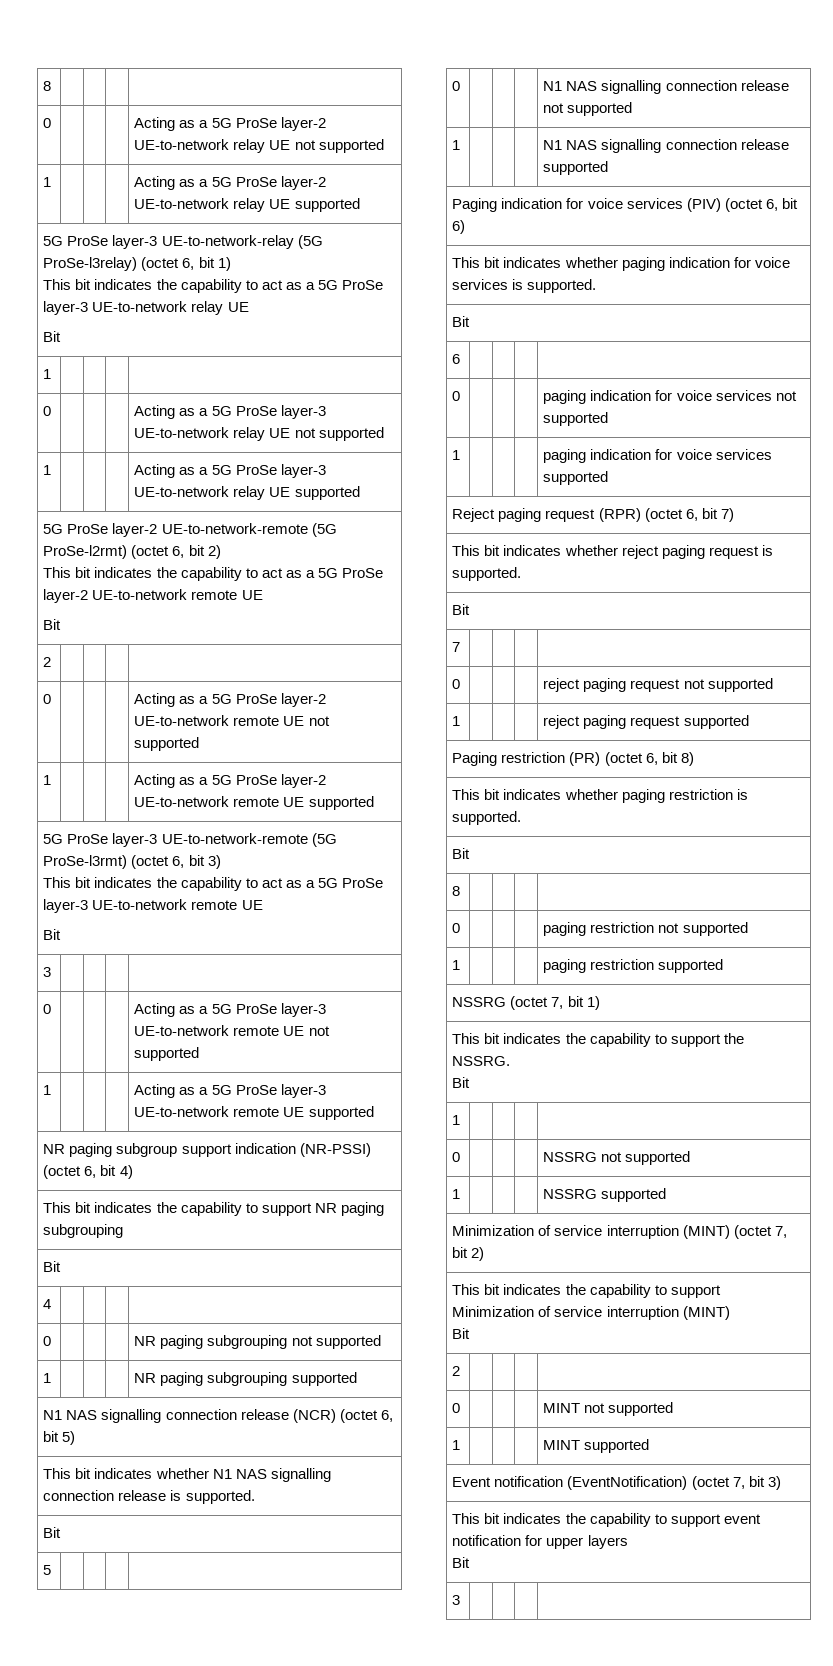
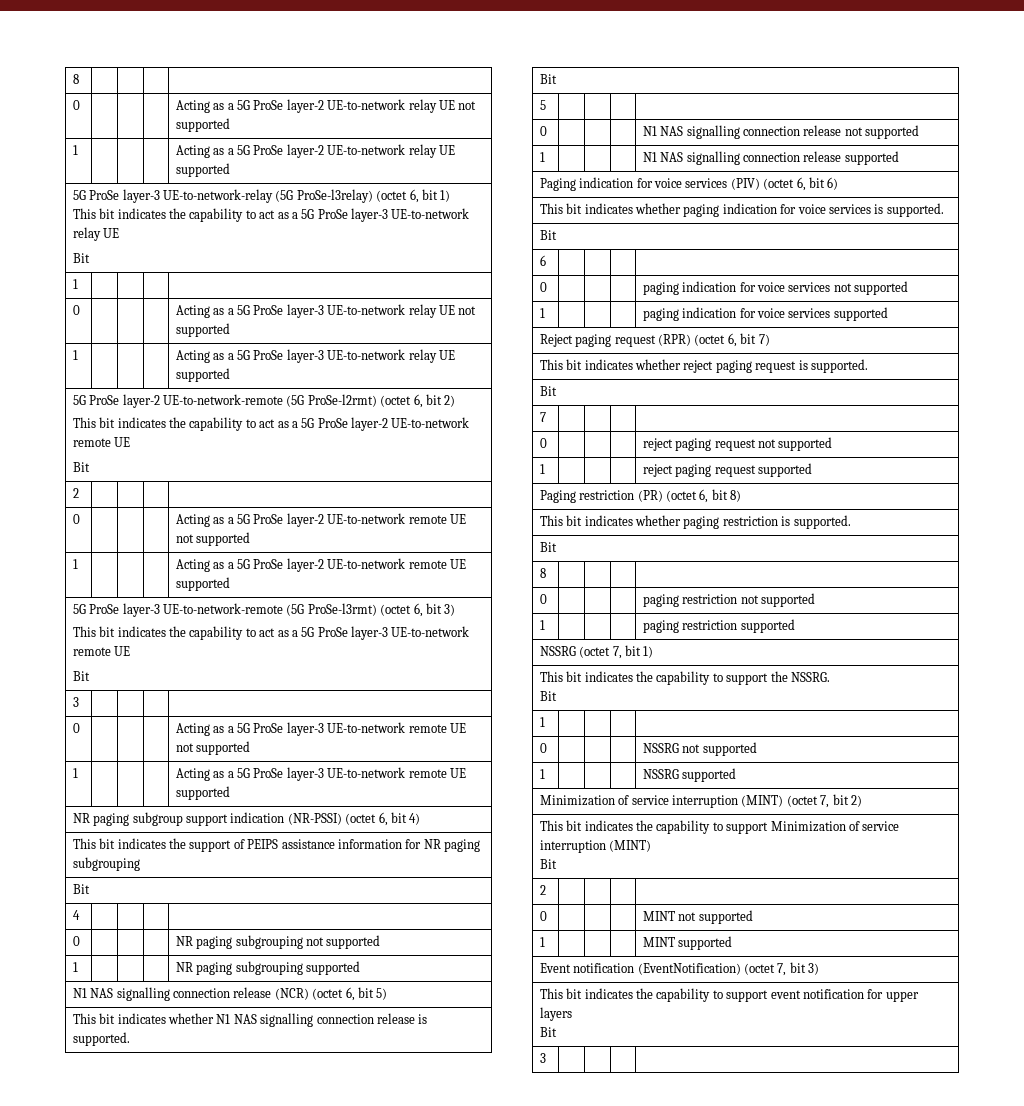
[180,1202,312,1216] capability to support -> [189,839,422,852] support of PEIPS assistance information for

